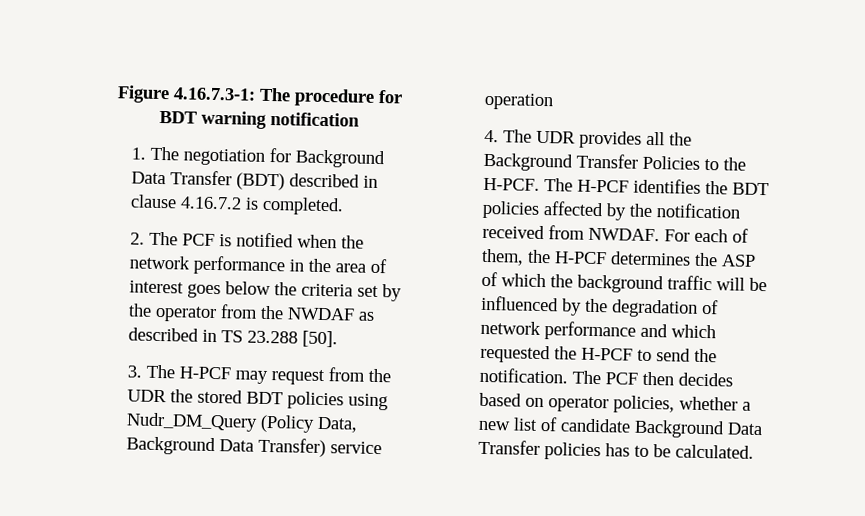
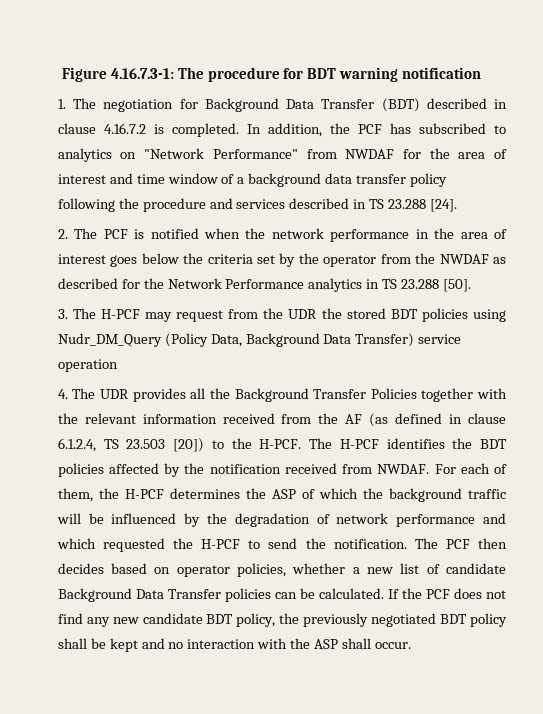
(344, 206) none -> [246,123,506,137] [57,148,507,162] [57,173,447,187] [57,198,457,212] In addition, the PCF has subscribed to analytics on "Network Performance" from NWDAF for the area of interest and time window of a background data transfer policy following the procedure and services described in TS 23.288 [24].
(199, 334) none -> [121,278,363,292] for the Network Performance analytics
(700, 162) none -> [421,388,507,402] [57,413,507,427] [57,438,204,452] together with the relevant information received from the AF (as defined in clause 6.1.2.4, TS 23.503 [20])
[604,443,754,459] has to be calculated. -> [274,588,506,599] [57,613,508,627] [57,638,411,652] can be calculated. If the PCF does not find any new candidate BDT policy, the previously negotiated BDT policy shall be kept and no interaction with the ASP shall occur.

